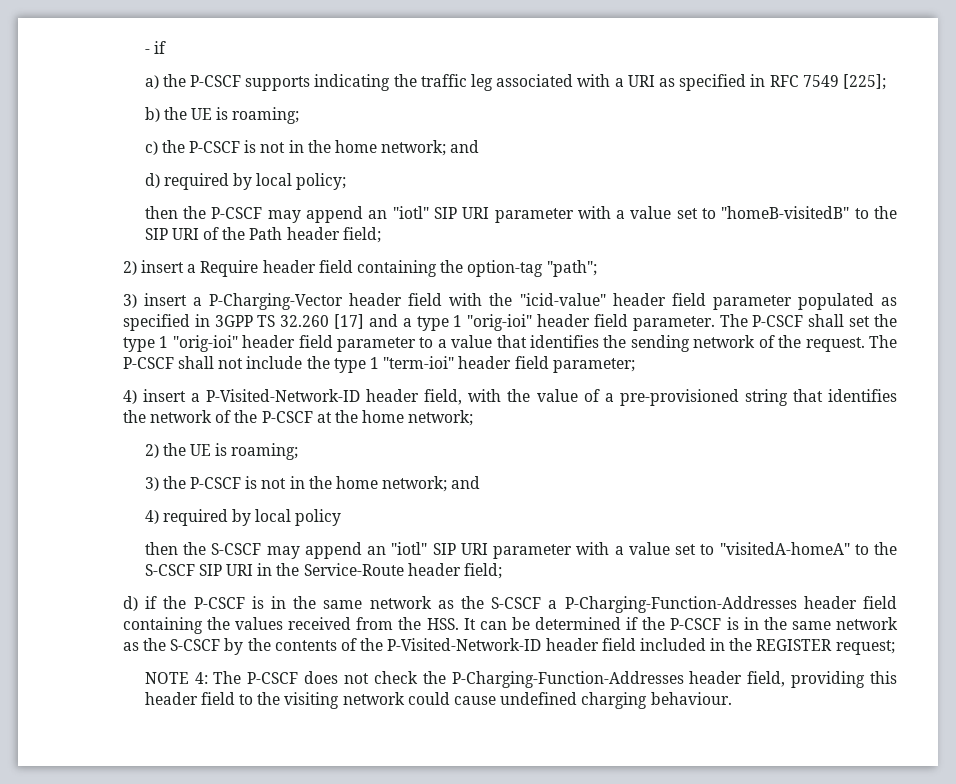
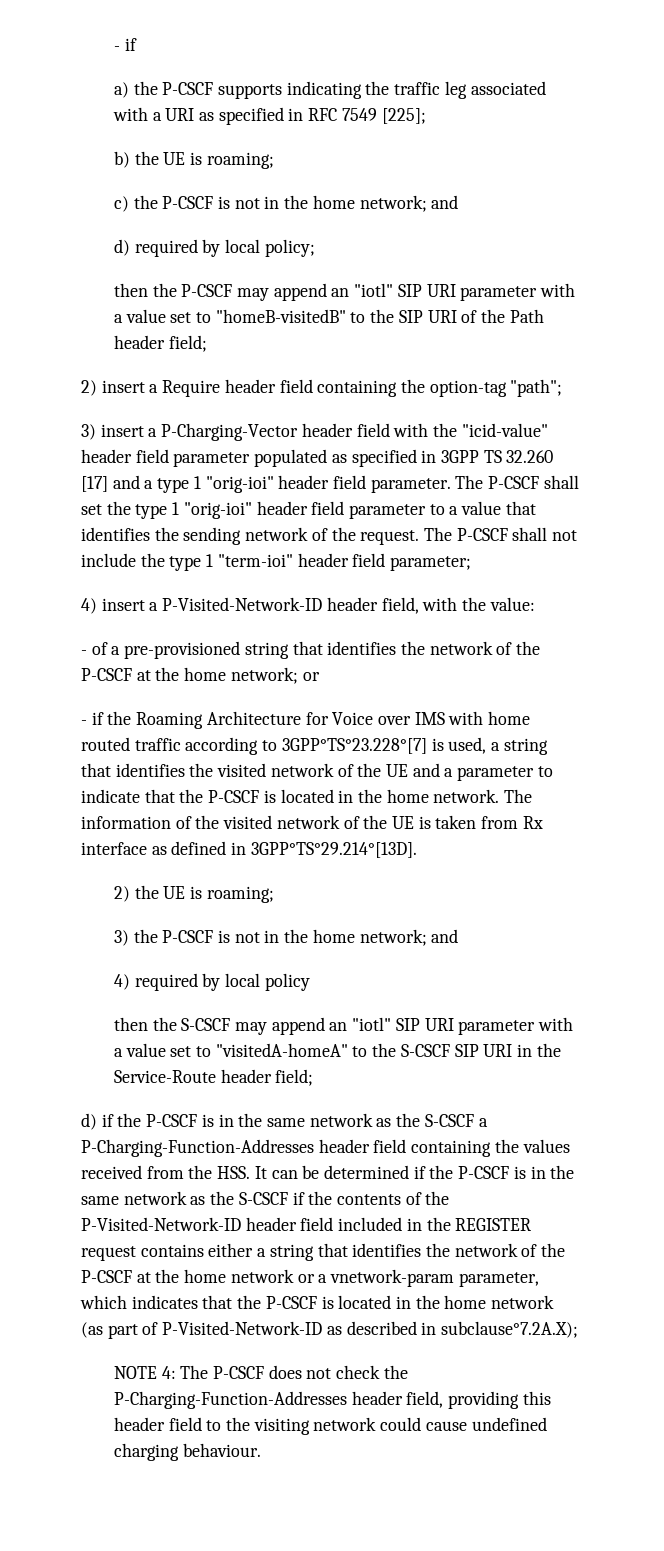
[536,389,578,402] value -> [489,597,535,611] [80,650,87,655] value: // -
(474, 418) none -> [302,672,320,681] [80,711,531,729] [80,737,548,755] [80,763,553,781] [80,789,533,803] [80,815,543,829] [80,841,417,858] or // - if the Roaming Architecture for Voice over IMS with home routed traffic according to 3GPP°TS°23.228°[7] is used, a string that identifies the visited network of the UE and a parameter to indicate that the P-CSCF is located in the home network. The information of the visited network of the UE is taken from Rx interface as defined in 3GPP°TS°29.214°[13D].
[224,638,244,655] by -> [292,1192,305,1205] if
[835,640,895,655] request; -> [80,1243,566,1261] [80,1269,539,1287] [79,1295,555,1309] [80,1321,578,1339] request contains either a string that identifies the network of the P-CSCF at the home network or a vnetwork-param parameter, which indicates that the P-CSCF is located in the home network (as part of P-Visited-Network-ID as described in subclause°7.2A.X);

